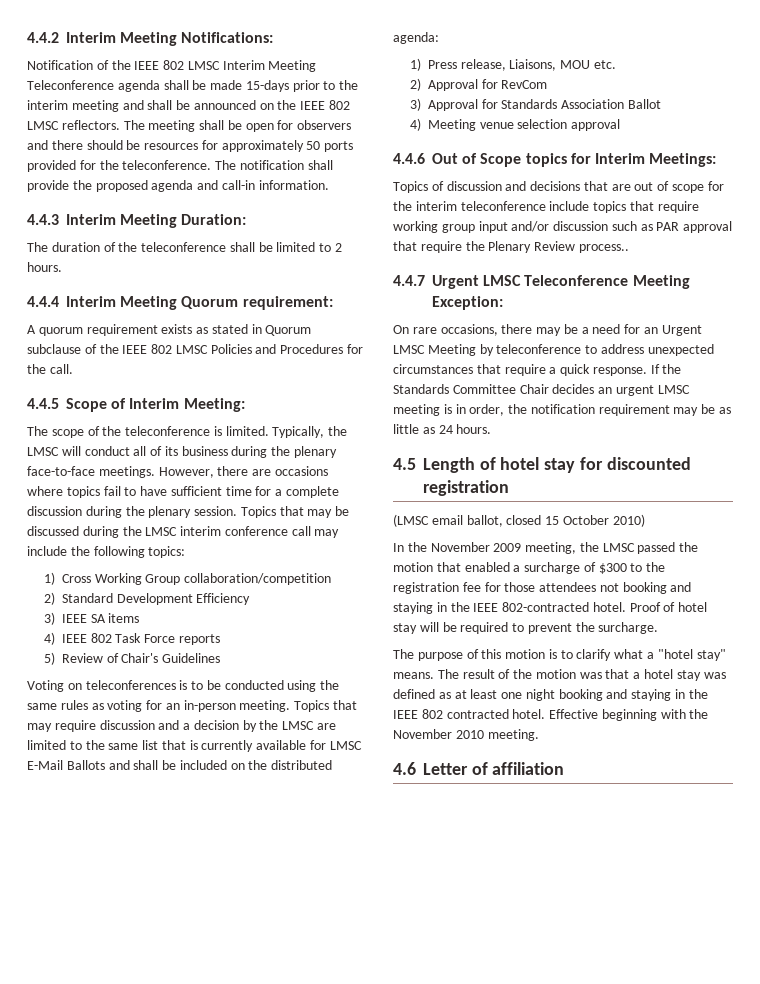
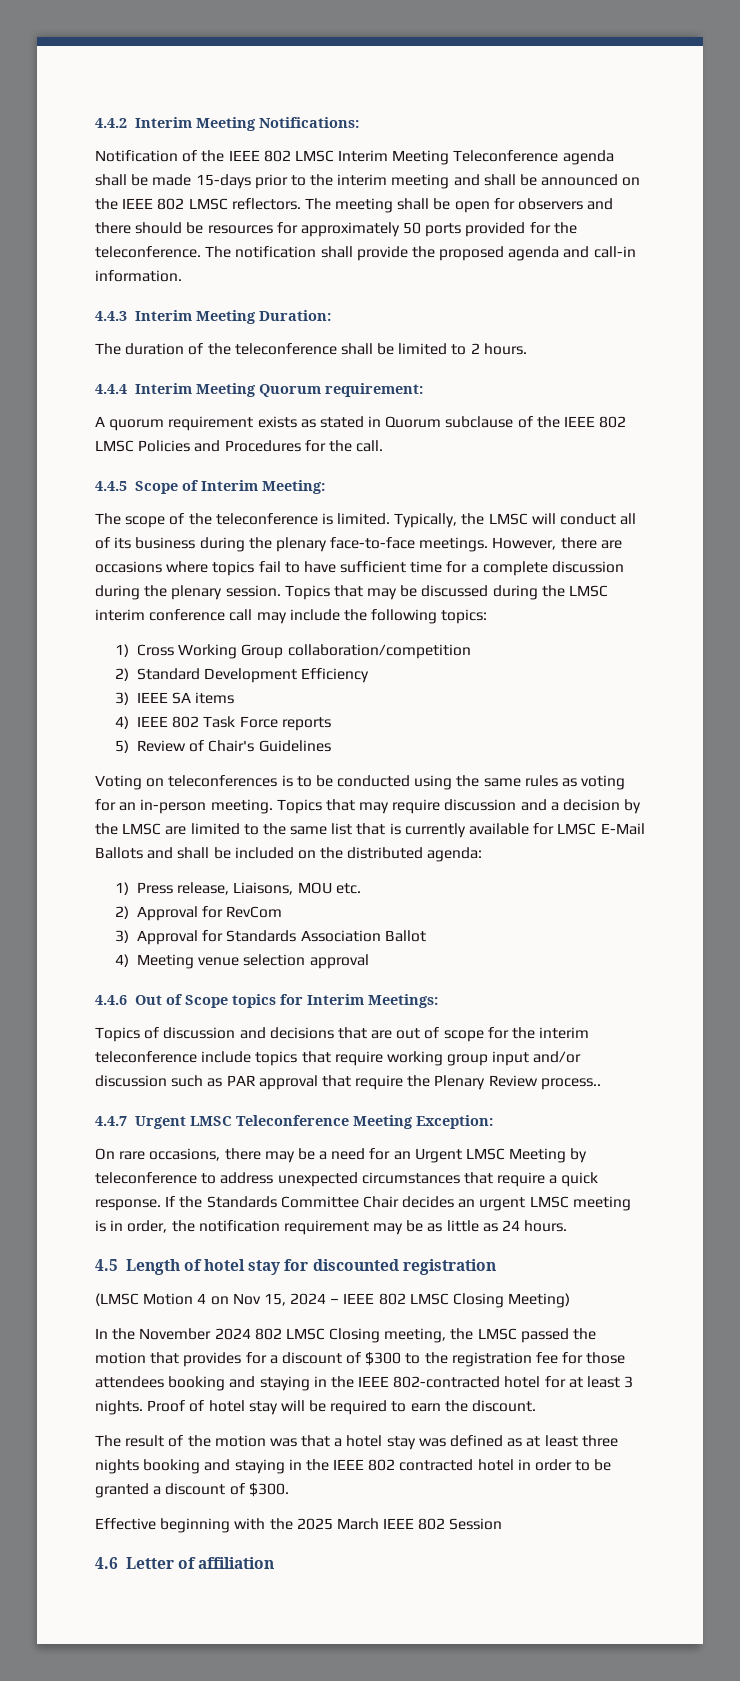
[431,514,645,527] email ballot, closed 15 October 2010) -> [143,1293,571,1308] Motion 4 on Nov 15, 2024 – IEEE 802 LMSC Closing Meeting)
[493,543,522,552] 2009 -> [214,1328,381,1343] 2024 802 LMSC Closing
[464,562,581,574] enabled a surcharge -> [183,1352,342,1367] provides for a discount
[599,583,619,592] not -> (164, 1382) none
[592,602,626,612] hotel. -> [504,1376,634,1388] [95,1400,143,1415] hotel for at least 3 nights.
[527,622,659,634] [393,649,726,661] [393,672,434,679] prevent the surcharge. // The purpose of this motion is to clarify what a "hotel stay" means. -> [410,1400,537,1412] earn the discount. //
[501,689,555,701] one night -> [581,1435,618,1447] [95,1459,139,1474] three nights
[512,709,709,721] [393,729,539,741] hotel. Effective beginning with the November 2010 meeting. -> [477,1459,612,1471] [95,1483,289,1498] [95,1518,503,1533] hotel in order to be granted a discount of $300. // Effective beginning with the 2025 March IEEE 802 Session

